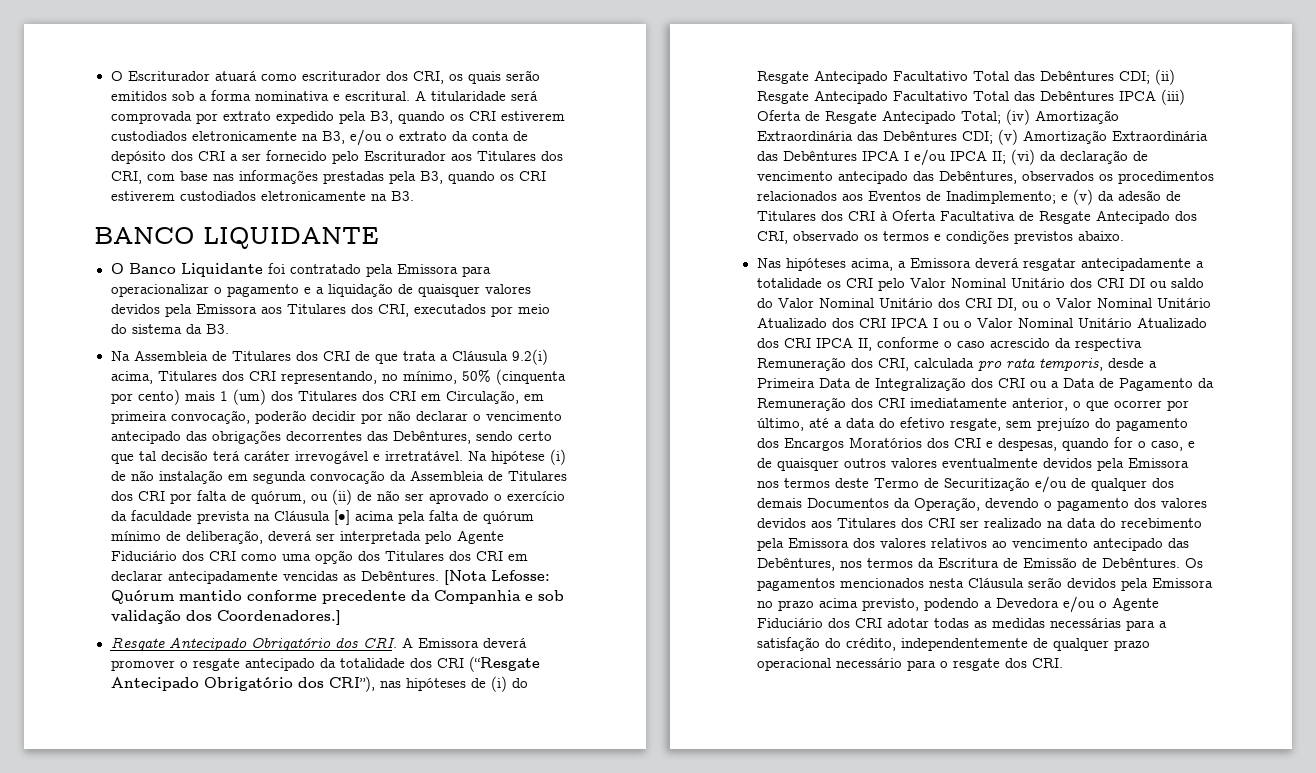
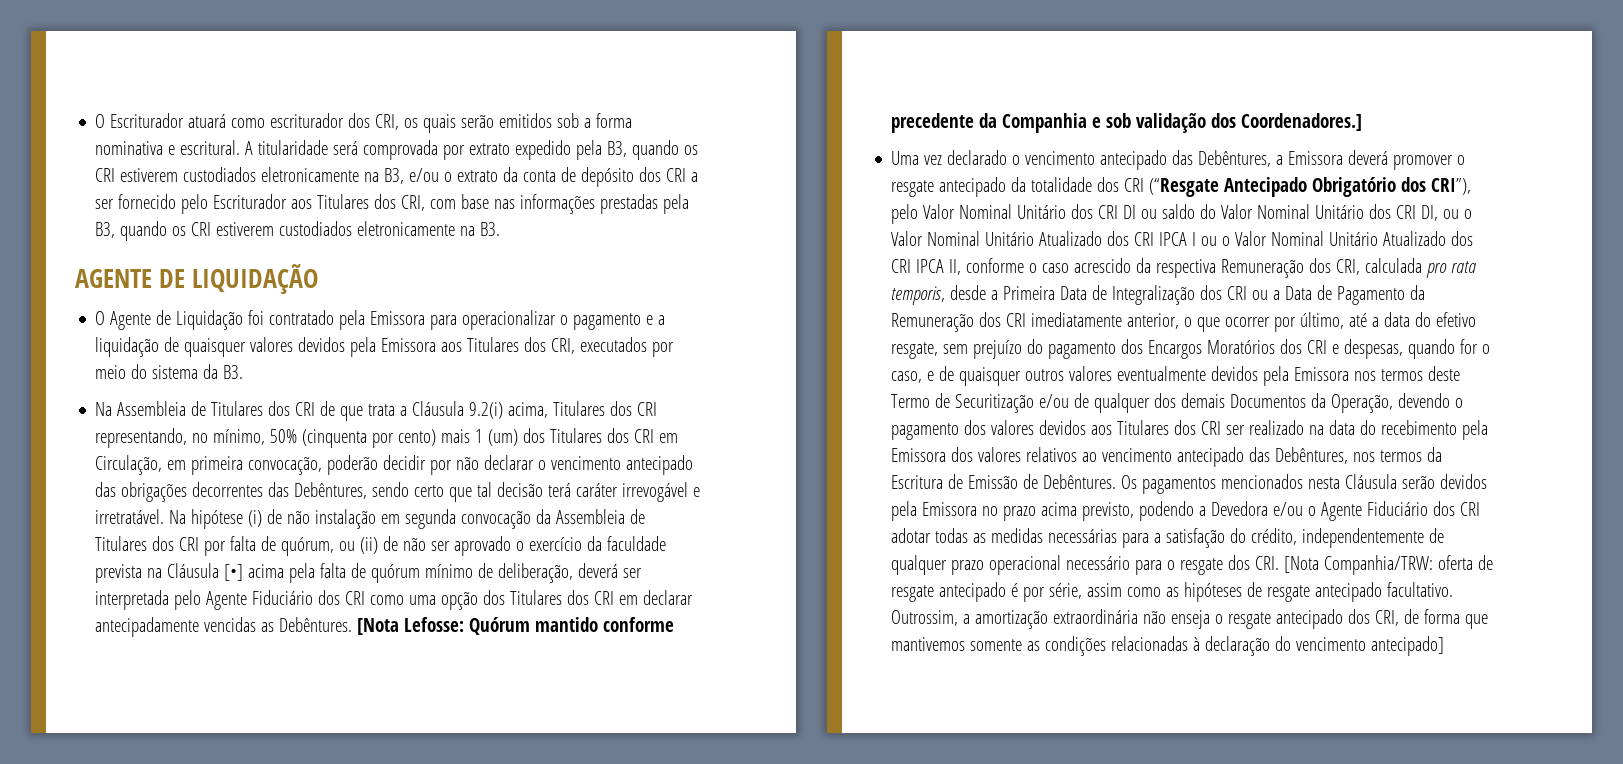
[94,227,379,249] [110,263,263,277] BANCO LIQUIDANTE // O Banco Liquidante -> [75,264,319,294] [95,310,244,330] AGENTE DE LIQUIDAÇÃO // O Agente de Liquidação
[110,637,413,651] Resgate Antecipado Obrigatório dos CRI. A -> [891,150,1284,170] Uma vez declarado o vencimento antecipado das Debêntures, a
[379,676,528,692] [756,69,1175,85] [756,89,1185,105] [756,109,1119,125] [756,129,1208,145] [756,149,1148,166] [756,170,1214,184] [756,189,1181,205] [756,210,1197,224] [756,230,1124,244] [756,258,1204,271] [756,278,873,288] nas hipóteses de (i) do Resgate Antecipado Facultativo Total das Debêntures CDI; (ii) Resgate Antecipado Facultativo Total das Debêntures IPCA (iii) Oferta de Resgate Antecipado Total; (iv) Amortização Extraordinária das Debêntures CDI; (v) Amortização Extraordinária das Debêntures IPCA I e/ou IPCA II; (vi) da declaração de vencimento antecipado das Debêntures, observados os procedimentos relacionados aos Eventos de Inadimplemento; e (v) da adesão de Titulares dos CRI à Oferta Facultativa de Resgate Antecipado dos CRI, observado os termos e condições previstos abaixo. // Nas hipóteses acima, a Emissora deverá resgatar antecipadamente a totalidade os CRI -> (1472, 186) none
(1063, 663) none -> [1284,555,1494,575] [891,582,1454,602] [891,609,1489,629] [891,636,1445,656] [Nota Companhia/TRW: oferta de resgate antecipado é por série, assim como as hipóteses de resgate antecipado facultativo. Outrossim, a amortização extraordinária não enseja o resgate antecipado dos CRI, de forma que mantivemos somente as condições relacionadas à declaração do vencimento antecipado]

